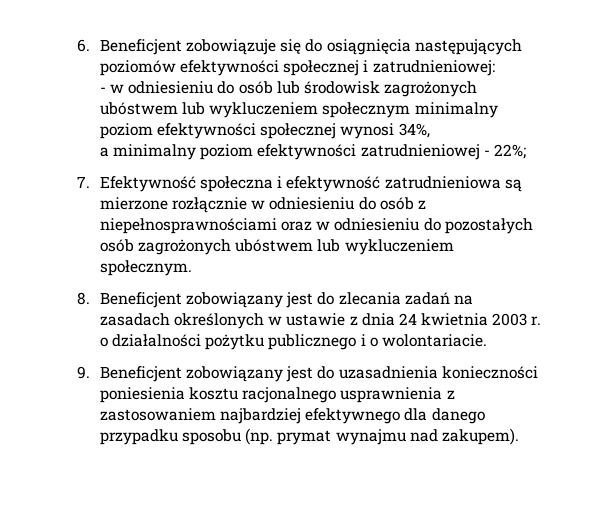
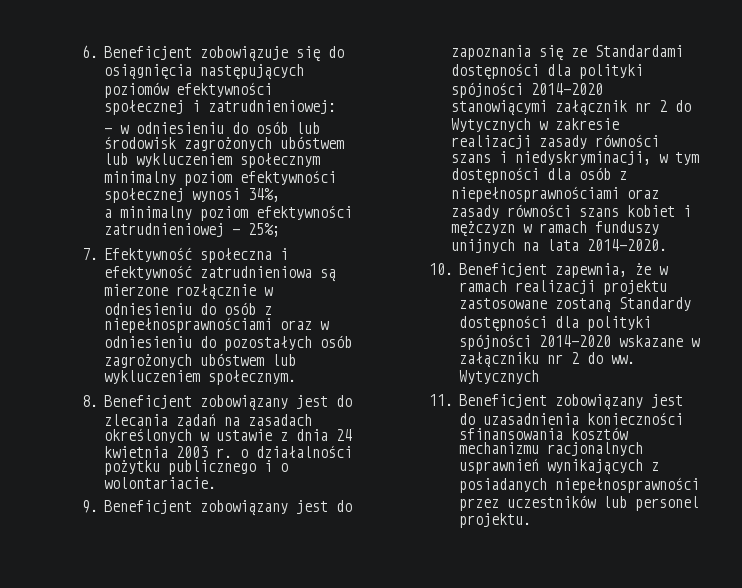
[493,144,526,159] 22%; -> [248,223,281,237] 25%;
[338,366,538,379] [99,387,455,403] [99,408,485,424] [99,428,519,445] uzasadnienia konieczności poniesienia kosztu racjonalnego usprawnienia z zastosowaniem najbardziej efektywnego dla danego przypadku sposobu (np. prymat wynajmu nad zakupem). -> [451,45,684,61] [451,63,644,80] [451,82,604,98] [451,100,692,116] [451,118,620,132] [451,134,660,149] [451,151,700,165] [451,167,628,184] [451,186,660,202] [451,204,692,219] [451,221,660,237] [451,239,668,253] [428,263,668,278] [458,280,667,295] [458,297,691,313] [458,315,651,332] [458,334,700,350] [458,352,635,368] [458,370,539,384] [428,394,683,410] [458,412,683,425] [458,427,628,440] [458,442,643,456] [458,458,659,475] [458,477,699,493] [458,495,699,511] [458,513,531,528] zapoznania się ze Standardami dostępności dla polityki spójności 2014-2020 stanowiącymi załącznik nr 2 do Wytycznych w zakresie realizacji zasady równości szans i niedyskryminacji, w tym dostępności dla osób z niepełnosprawnościami oraz zasady równości szans kobiet i mężczyzn w ramach funduszy unijnych na lata 2014-2020. // 10. Beneficjent zapewnia, że w ramach realizacji projektu zastosowane zostaną Standardy dostępności dla polityki spójności 2014-2020 wskazane w załączniku nr 2 do ww. Wytycznych // 11. Beneficjent zobowiązany jest do uzasadnienia konieczności sfinansowania kosztów mechanizmu racjonalnych usprawnień wynikających z posiadanych niepełnosprawności przez uczestników lub personel projektu.

